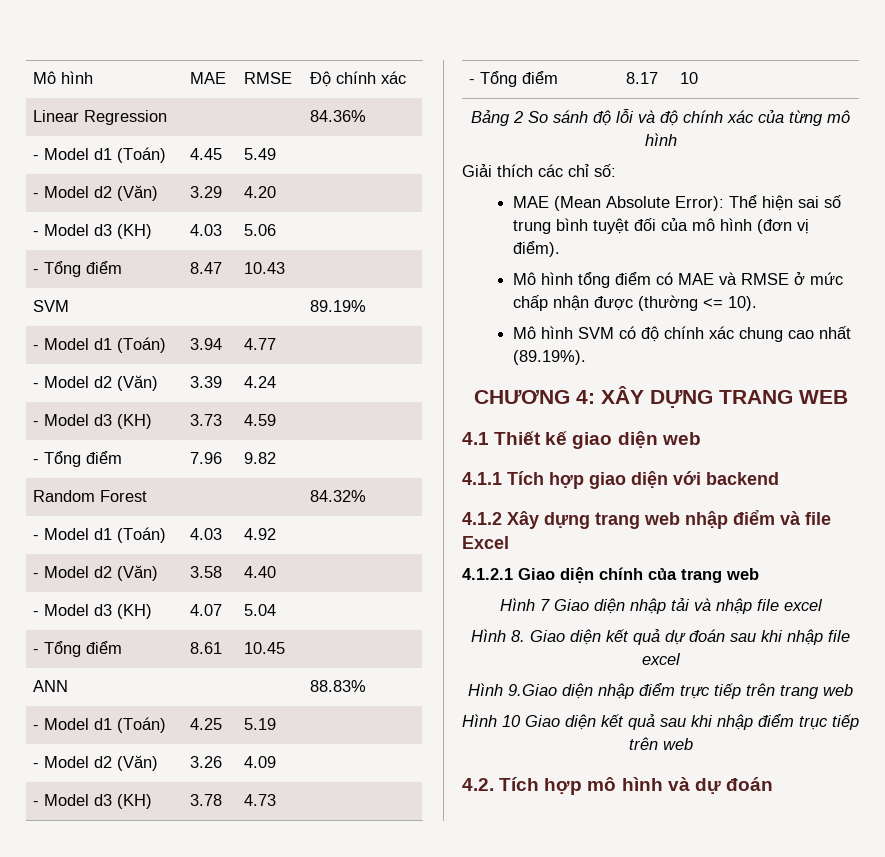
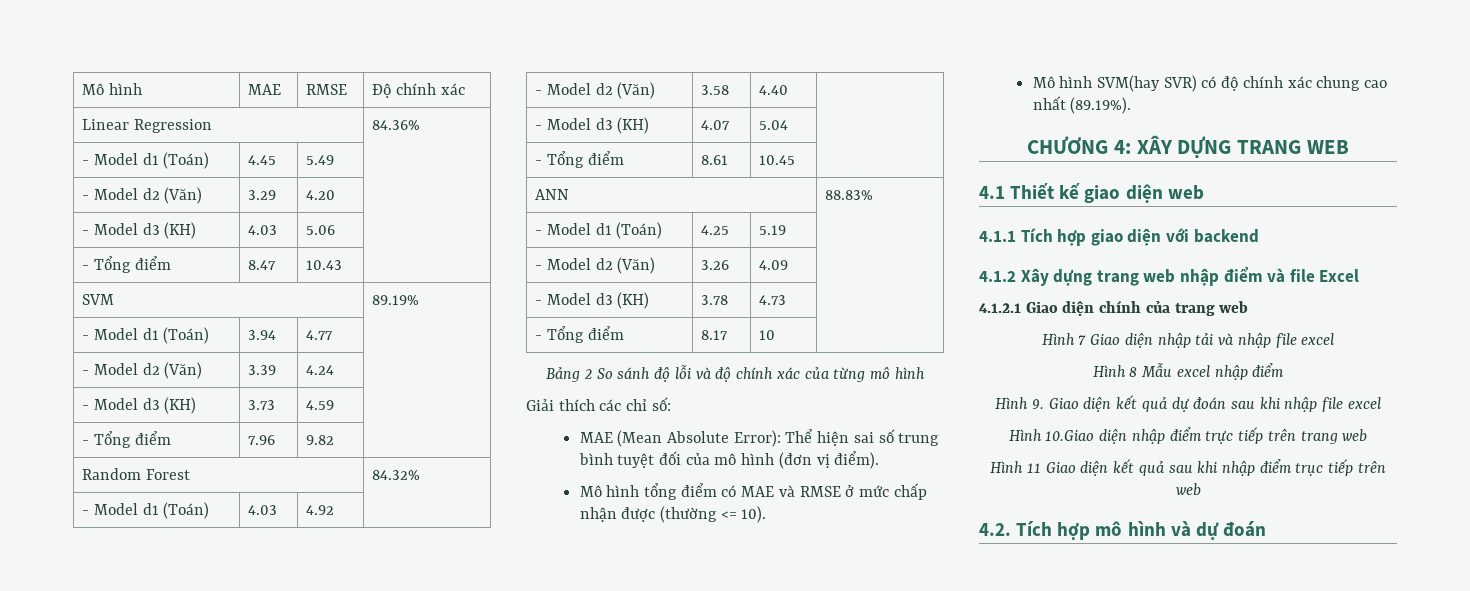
[577,327,614,339] SVM -> [1097,75,1197,92] SVM(hay SVR)
[511,630,525,642] 8. -> [1129,363,1285,380] [995,397,1044,409] 8 Mẫu excel nhập điểm // Hình 9.
[508,684,557,696] 9.Giao -> [1045,430,1095,441] 10.Giao
[502,715,521,727] 10 -> [1026,463,1041,473] 11

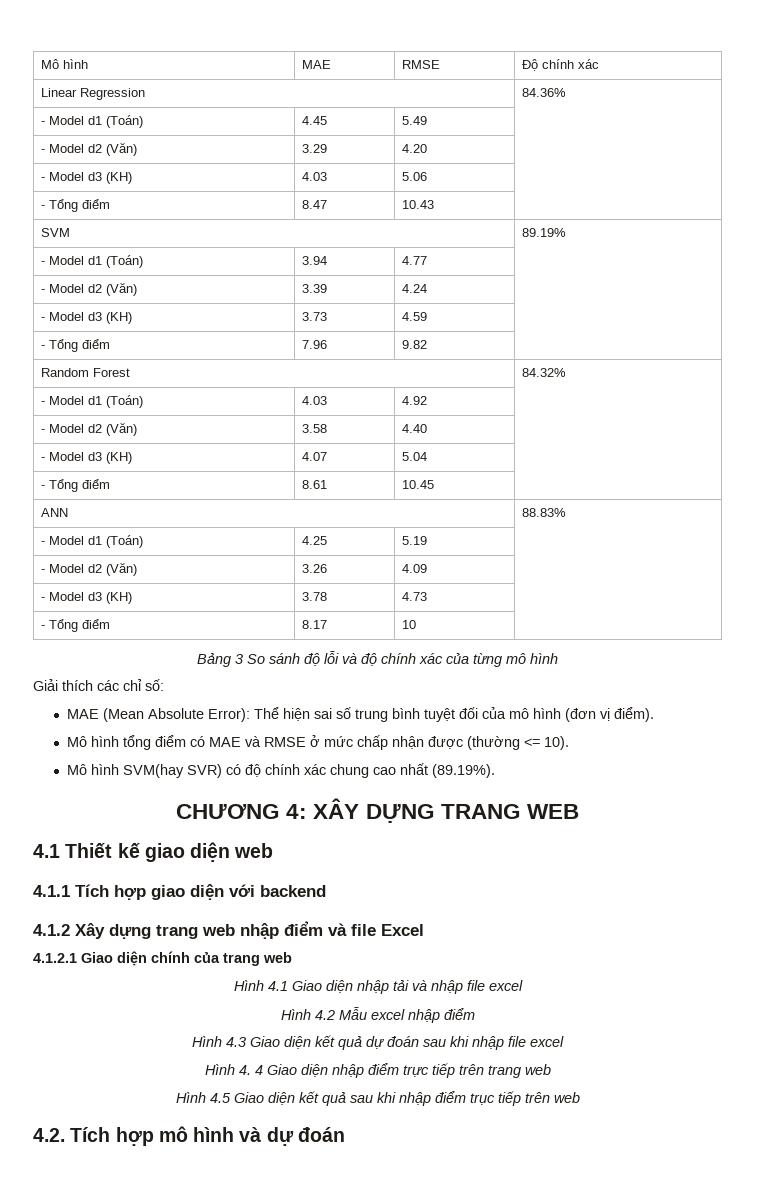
[584,369,593,380] 2 -> [235,654,243,664] 3
[1078,335,1087,345] 7 -> [267,981,288,991] 4.1
[1129,367,1138,377] 8 -> [314,1010,335,1020] 4.2
[1031,399,1044,409] 9. -> [226,1037,246,1047] 4.3
[1045,430,1095,441] 10.Giao -> [238,1064,297,1075] 4. 4 Giao
[1026,463,1041,473] 11 -> [209,1093,231,1103] 4.5

